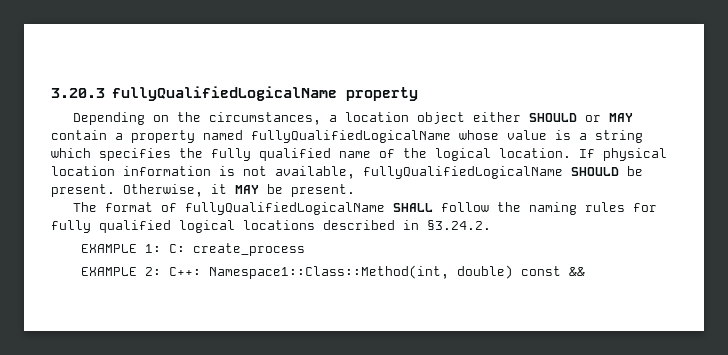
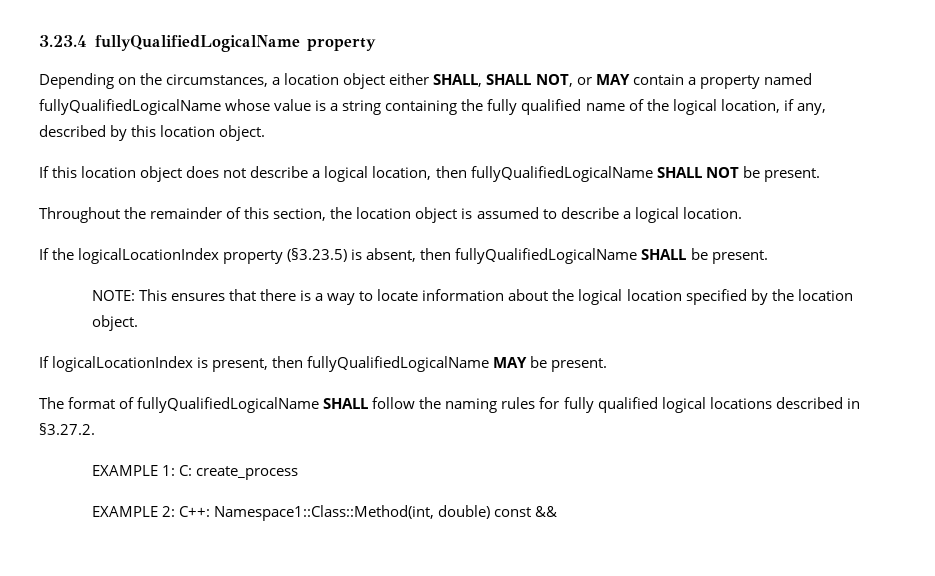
[51,88,105,98] 3.20.3 -> [39,35,87,47] 3.23.4
[528,113,577,122] SHOULD -> [433,74,573,87] SHALL, SHALL NOT,
[51,148,171,161] which specifies -> [385,100,458,115] containing
[499,148,667,161] [51,166,643,179] [51,184,227,197] location. If physical location information is not available, fullyQualifiedLogicalName SHOULD be present. Otherwise, it -> [720,99,826,115] [39,125,266,141] [39,166,820,182] [39,207,742,223] [39,248,768,264] [91,289,853,305] [91,315,138,331] [39,356,490,372] location, if any, described by this location object. // If this location object does not describe a logical location, then fullyQualifiedLogicalName SHALL NOT be present. // Throughout the remainder of this section, the location object is assumed to describe a logical location. // If the logicalLocationIndex property (§3.23.5) is absent, then fullyQualifiedLogicalName SHALL be present. // NOTE: This ensures that there is a way to locate information about the logical location specified by the location object. // If logicalLocationIndex is present, then fullyQualifiedLogicalName
[427,220,491,230] §3.24.2. -> [39,423,95,435] §3.27.2.

